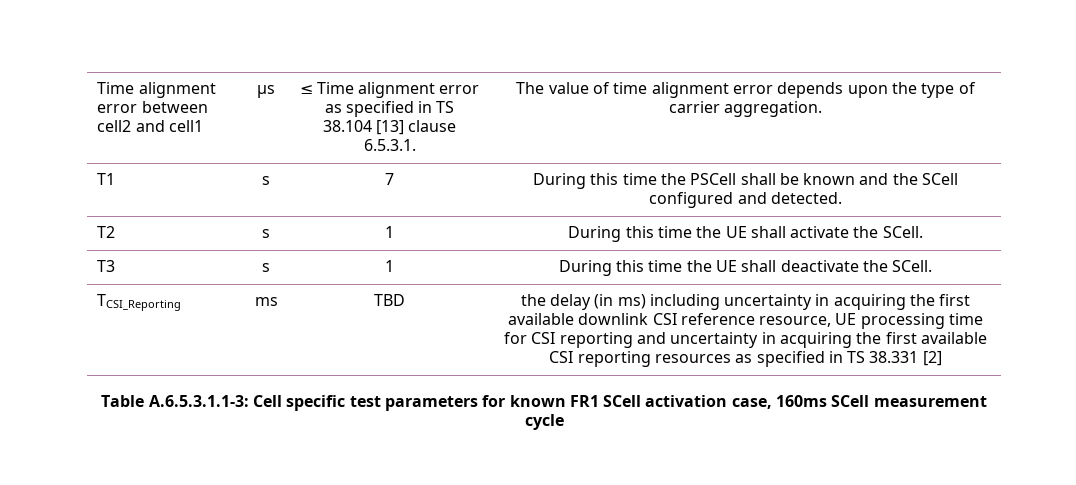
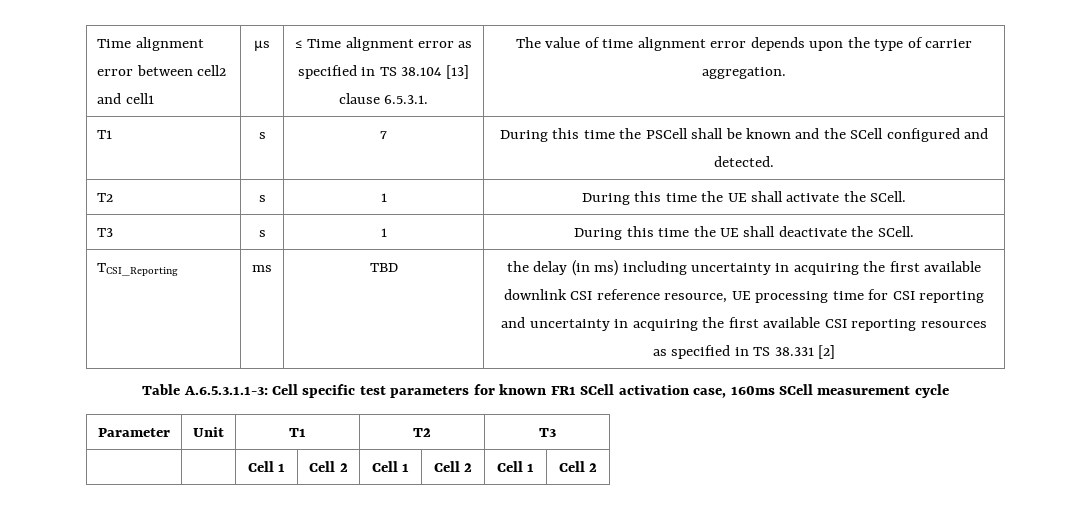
(564, 422) none -> [98,428,170,437] [193,427,224,437] [289,428,306,437] [413,428,431,437] [538,428,556,437] [247,461,286,472] [309,461,348,472] [371,461,410,472] [433,461,473,472] [496,461,535,472] [558,461,598,472] // Parameter | Unit | T1 | T2 | T3 // | | Cell 1 | Cell 2 | Cell 1 | Cell 2 | Cell 1 | Cell 2

